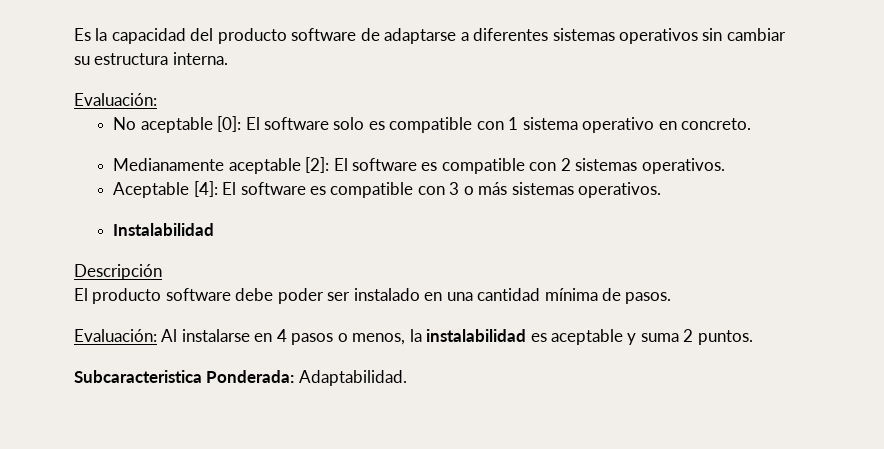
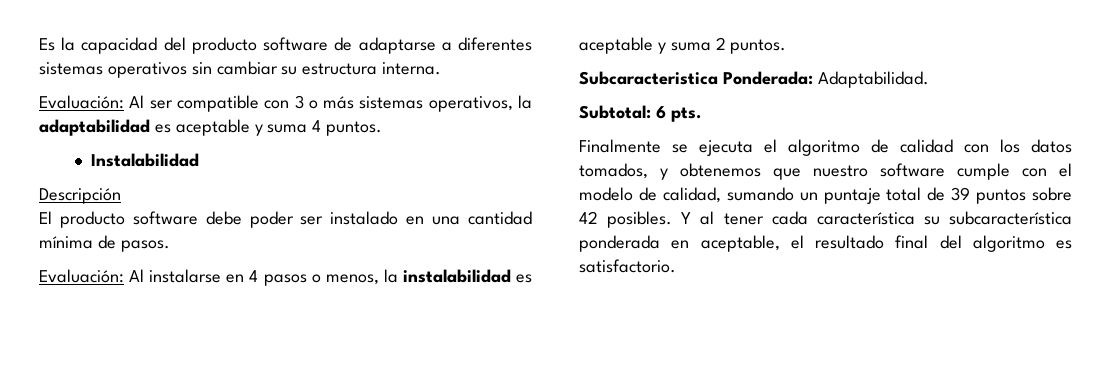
[113,116,752,133] [113,157,725,174] [113,181,326,198] // No aceptable [0]: El software solo es compatible con 1 sistema operativo en concreto. // Medianamente aceptable [2]: El software es compatible con 2 sistemas operativos. // Aceptable [4]: El software es -> [129,95,173,109] Al ser
[578,182,662,198] operativos. -> [428,95,532,112] [39,119,383,136] operativos, la adaptabilidad es aceptable y suma 4 puntos.
(407, 378) none -> [579,105,701,122] [579,139,1072,156] [579,163,1072,180] [579,187,1072,204] [579,211,1072,228] [579,235,1072,252] [579,259,676,273] // Subtotal: 6 pts. // Finalmente se ejecuta el algoritmo de calidad con los datos tomados, y obtenemos que nuestro software cumple con el modelo de calidad, sumando un puntaje total de 39 puntos sobre 42 posibles. Y al tener cada característica su subcaracterística ponderada en aceptable, el resultado final del algoritmo es satisfactorio.

